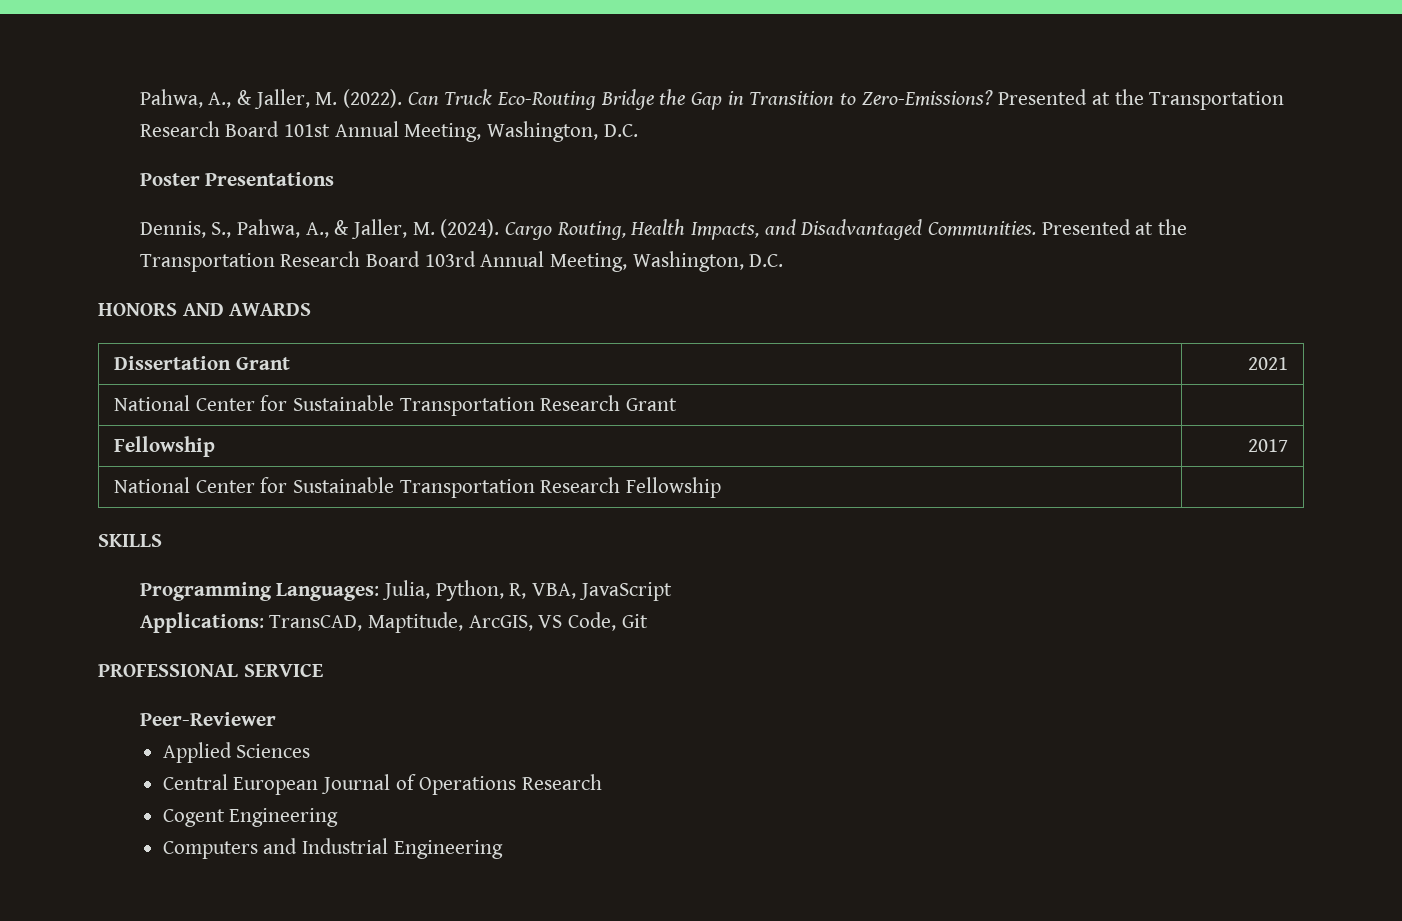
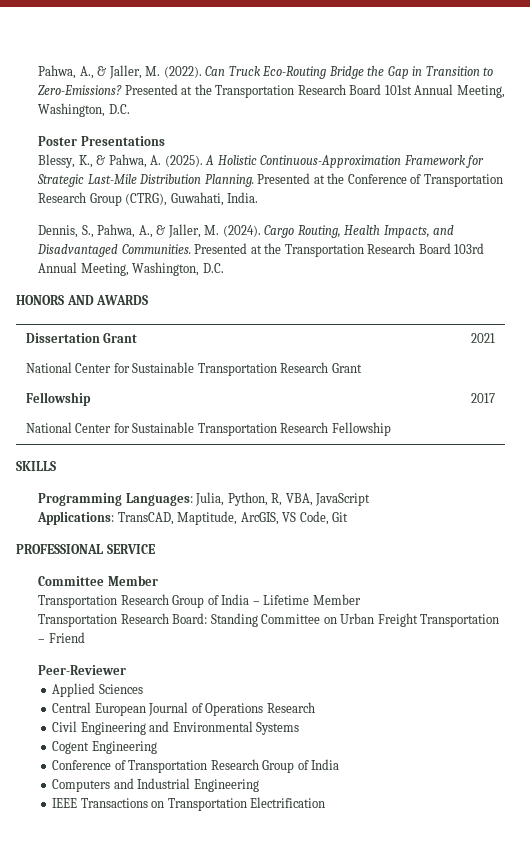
(335, 179) none -> [38,154,485,168] [37,173,503,187] [38,192,259,206] // Blessy, K., & Pahwa, A. (2025). A Holistic Continuous-Approximation Framework for Strategic Last-Mile Distribution Planning. Presented at the Conference of Transportation Research Group (CTRG), Guwahati, India.
(323, 670) none -> [38,575,158,586] [38,594,361,608] [38,613,500,627] [38,632,85,643] // Committee Member // Transportation Research Group of India – Lifetime Member // Transportation Research Board: Standing Committee on Urban Freight Transportation – Friend
[162,808,339,827] Cogent Engineering -> [52,721,300,735] [52,741,157,754] [52,759,340,773] Civil Engineering and Environmental Systems // Cogent Engineering // Conference of Transportation Research Group of India
(503, 849) none -> [52,797,326,811] // IEEE Transactions on Transportation Electrification

